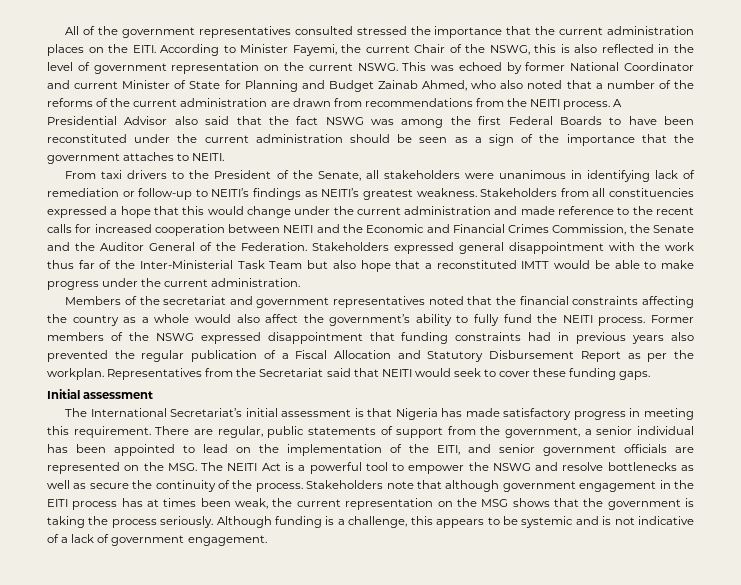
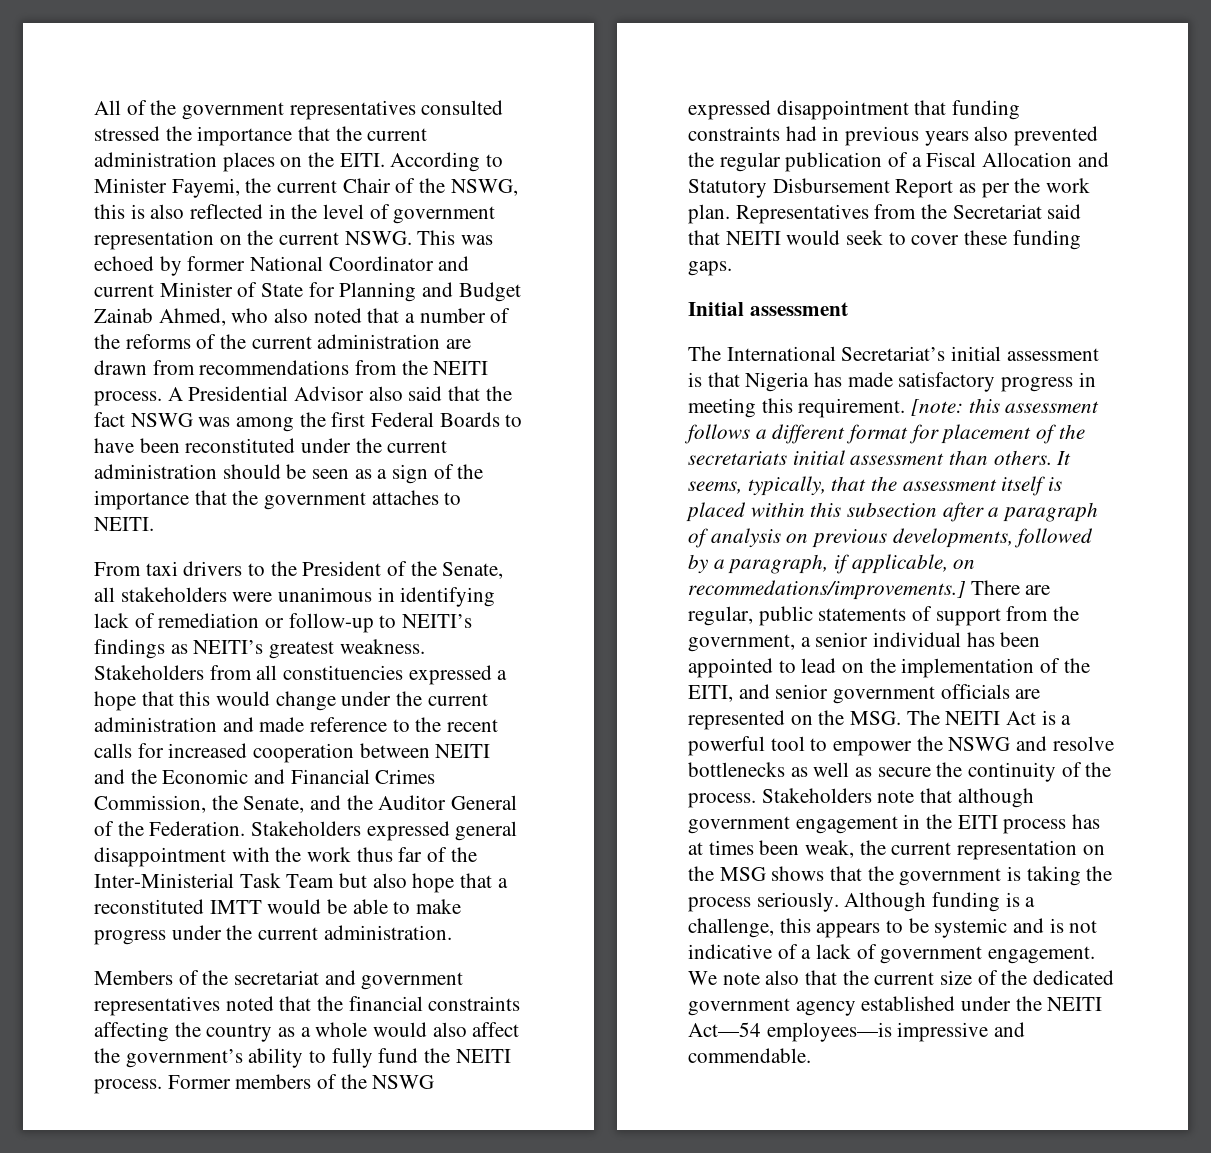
[653,225,694,233] Senate -> [243,796,305,813] Senate,
[47,368,104,380] workplan. -> [1046,178,1091,193] [688,204,730,224] work plan.
(151, 432) none -> [911,398,1100,416] [684,424,1085,444] [688,450,1072,465] [688,476,1063,496] [686,502,1099,522] [688,528,1094,548] [688,554,976,574] [688,580,966,600] [note: this assessment follows a different format for placement of the secretariats initial assessment than others. It seems, typically, that the assessment itself is placed within this subsection after a paragraph of analysis on previous developments, followed by a paragraph, if applicable, on recommedations/improvements.]
(267, 540) none -> [688,970,1115,985] [688,996,1103,1016] [688,1022,1026,1042] [688,1048,811,1063] We note also that the current size of the dedicated government agency established under the NEITI Act—54 employees—is impressive and commendable.

